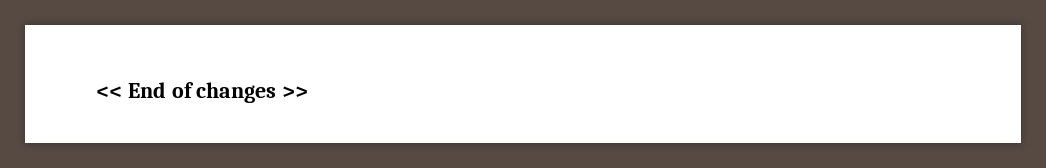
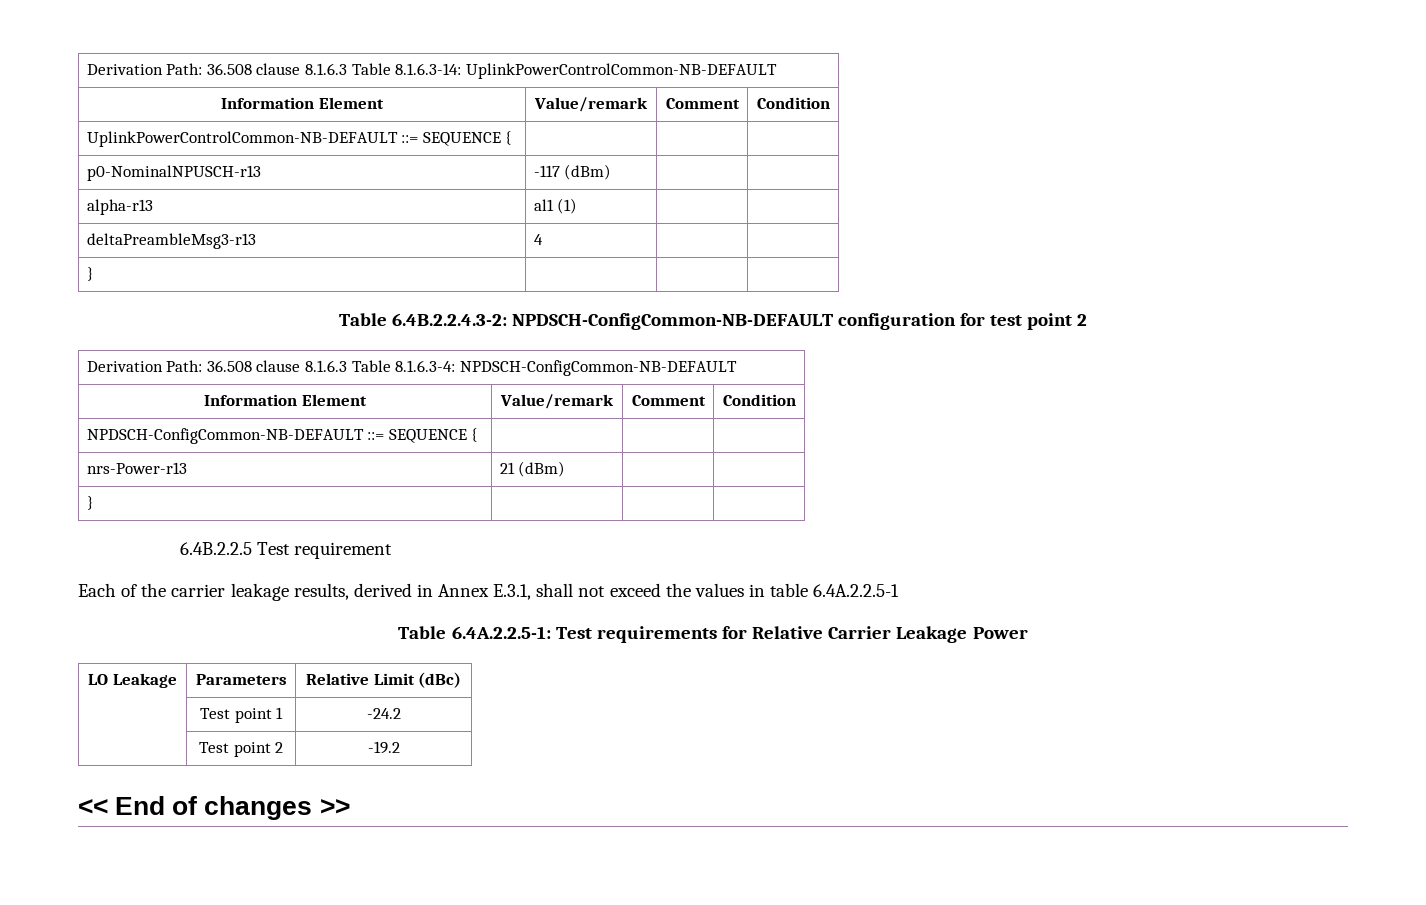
(96, 92) none -> [86,63,777,79] [221,97,384,109] [534,97,648,112] [665,98,740,109] [756,97,830,109] [86,131,513,147] [86,165,261,181] [533,164,612,180] [86,199,153,215] [533,198,578,214] [86,233,256,249] [533,234,543,245] [86,267,94,281] [338,313,1088,330] [86,360,737,376] [204,394,367,406] [500,394,614,409] [631,395,706,406] [722,394,796,406] [86,428,479,444] [86,462,187,474] [499,461,566,477] [86,496,94,510] [179,542,392,559] [78,583,900,601] [398,626,1028,643] [88,673,177,688] [195,674,287,685] [305,672,462,688] [199,707,284,723] [366,708,401,719] [198,742,284,757] [367,741,400,754] Derivation Path: 36.508 clause 8.1.6.3 Table 8.1.6.3-14: UplinkPowerControlCommon-NB-DEFAULT // Information Element | Value/remark | Comment | Condition // UplinkPowerControlCommon-NB-DEFAULT ::= SEQUENCE { | | | // p0-NominalNPUSCH-r13 | -117 (dBm) | | // alpha-r13 | al1 (1) | | // deltaPreambleMsg3-r13 | 4 | | // } | | | // Table 6.4B.2.2.4.3-2: NPDSCH-ConfigCommon-NB-DEFAULT configuration for test point 2 // Derivation Path: 36.508 clause 8.1.6.3 Table 8.1.6.3-4: NPDSCH-ConfigCommon-NB-DEFAULT // Information Element | Value/remark | Comment | Condition // NPDSCH-ConfigCommon-NB-DEFAULT ::= SEQUENCE { | | | // nrs-Power-r13 | 21 (dBm) | | // } | | | // 6.4B.2.2.5 Test requirement // Each of the carrier leakage results, derived in Annex E.3.1, shall not exceed the values in table 6.4A.2.2.5-1 // Table 6.4A.2.2.5-1: Test requirements for Relative Carrier Leakage Power // LO Leakage | Parameters | Relative Limit (dBc) // | Test point 1 | -24.2 // | Test point 2 | -19.2 //

